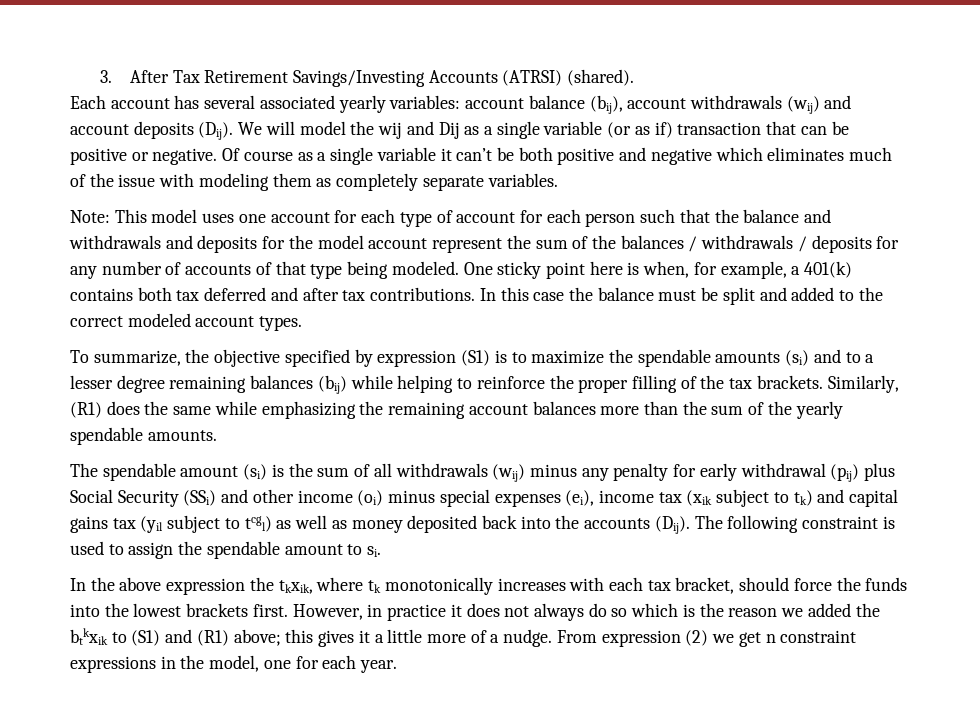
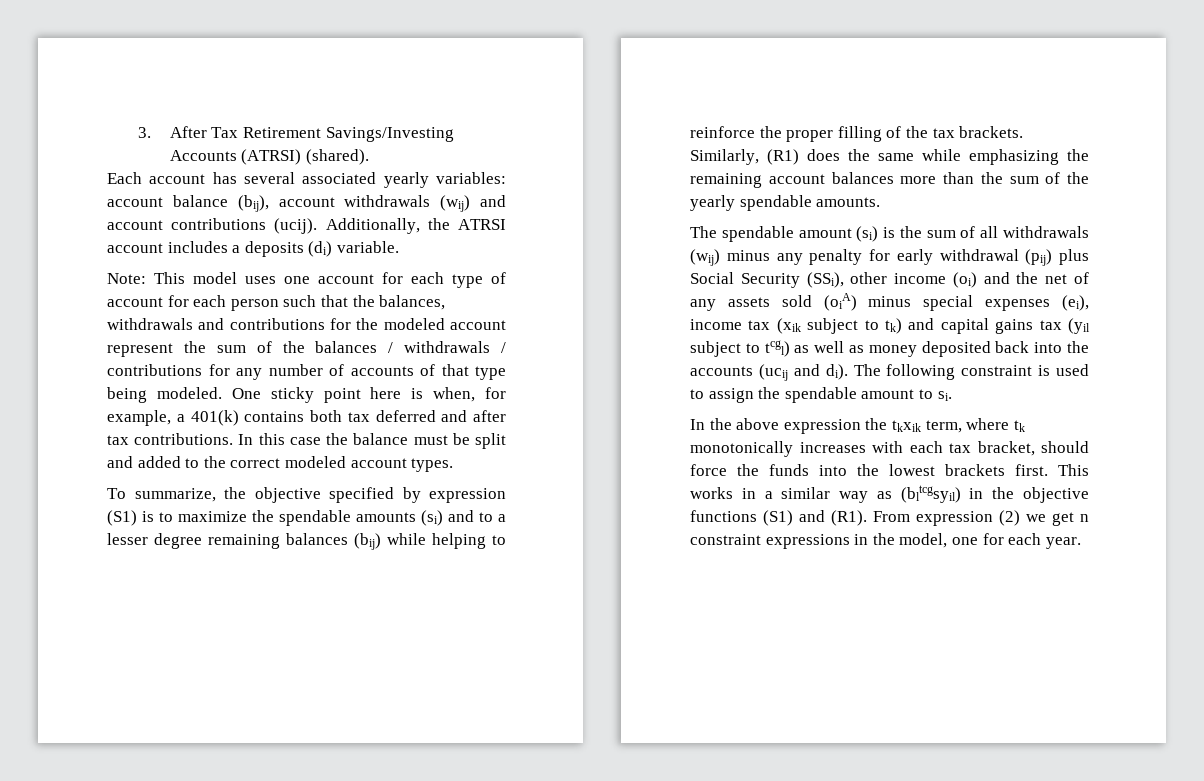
[133,121,849,140] [70,147,893,165] [70,173,558,191] deposits (Dij). We will model the wij and Dij as a single variable (or as if) transaction that can be positive or negative. Of course as a single variable it can’t be both positive and negative which eliminates much of the issue with modeling them as completely separate variables. -> [171,218,506,234] [107,241,399,257] contributions (ucij). Additionally, the ATRSI account includes a deposits (di) variable.
[743,209,832,223] balance and -> [379,295,446,310] balances,
[197,235,258,253] deposits -> [229,318,325,330] contributions
[317,235,364,249] model -> [383,318,445,330] modeled
[811,235,872,253] deposits -> [107,364,202,376] contributions
[183,489,249,506] (SSi) and -> [806,272,844,288] (SSi),
(384, 498) none -> [983,272,1089,284] [690,293,857,311] and the net of any assets sold (oiA)
[654,516,690,534] (Dij). -> [758,364,848,381] (ucij and di).
[278,580,313,594] tkxik, -> [891,420,962,433] tkxik term,
[292,603,880,621] [70,628,553,647] However, in practice it does not always do so which is the reason we added the btkxik to (S1) and (R1) above; this gives it a little more of a nudge. -> [1058,464,1089,476] [690,485,1089,503] [690,510,867,526] This works in a similar way as (bltcgsyil) in the objective functions (S1) and (R1).

